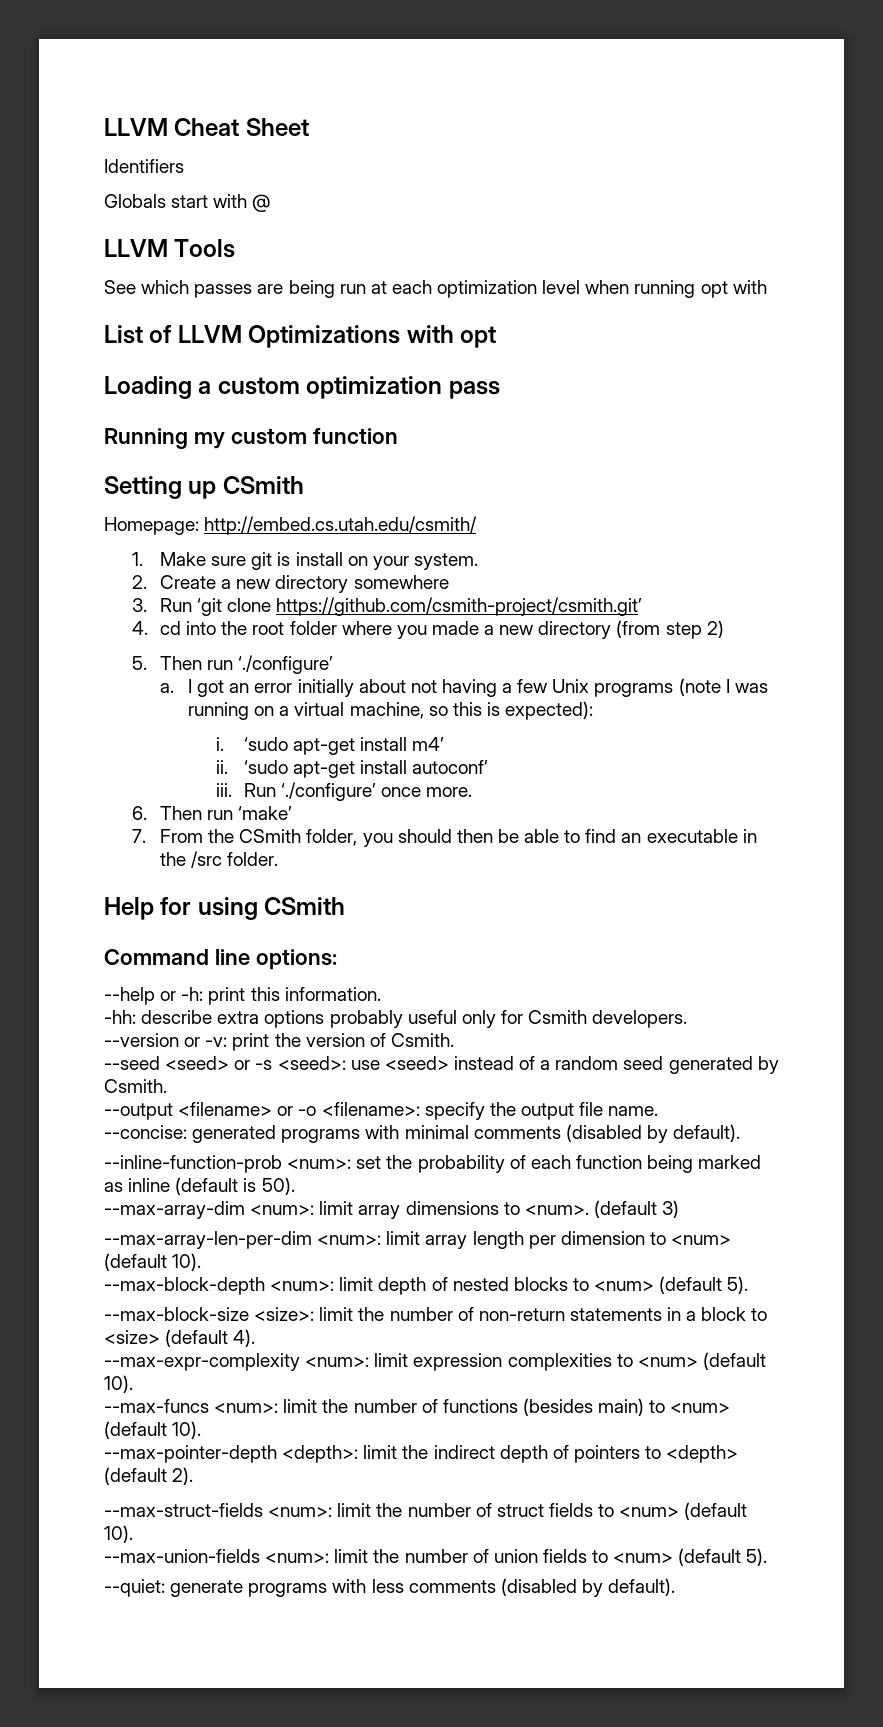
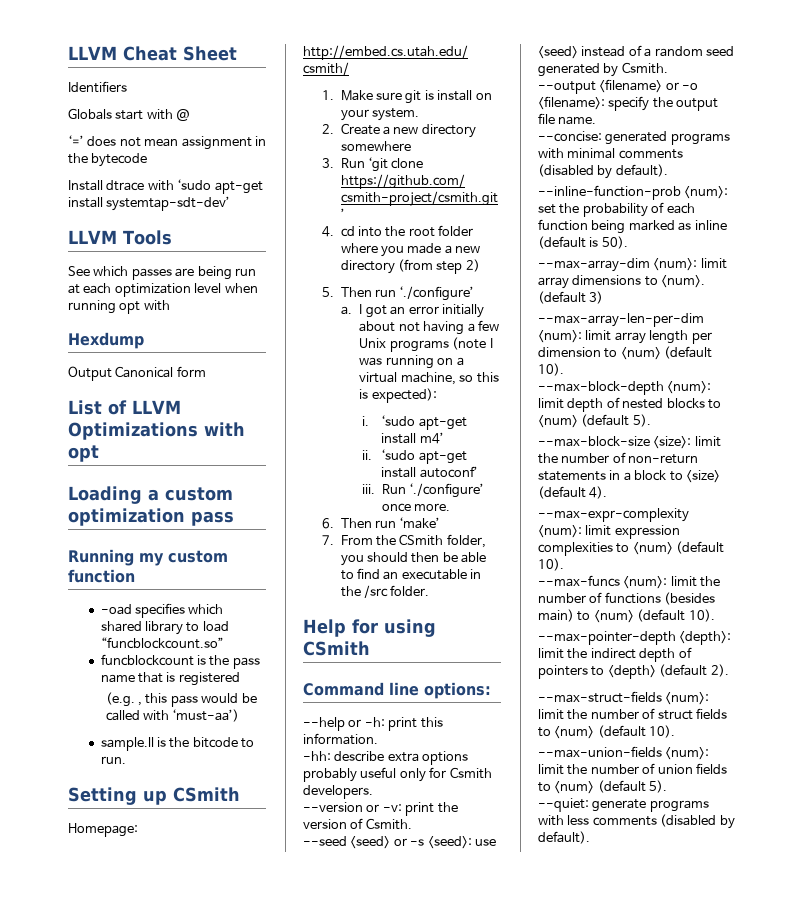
(272, 203) none -> [68,135,266,150] [68,153,148,167] [68,179,263,194] [68,196,231,211] // ‘=’ does not mean assignment in the bytecode // Install dtrace with ‘sudo apt-get install systemtap-sdt-dev’
(767, 287) none -> [68,332,144,349] [68,366,206,381] // Hexdump // Output Canonical form
(398, 436) none -> [100,603,224,618] [100,621,229,635] [100,637,224,649] [100,654,260,669] [100,672,240,686] [105,692,257,707] [105,709,240,722] [100,737,255,751] [100,756,126,764] // -oad specifies which shared library to load “funcblockcount.so” // funcblockcount is the pass name that is registered // (e.g. , this pass would be called with ‘must-aa’) // sample.ll is the bitcode to run.

